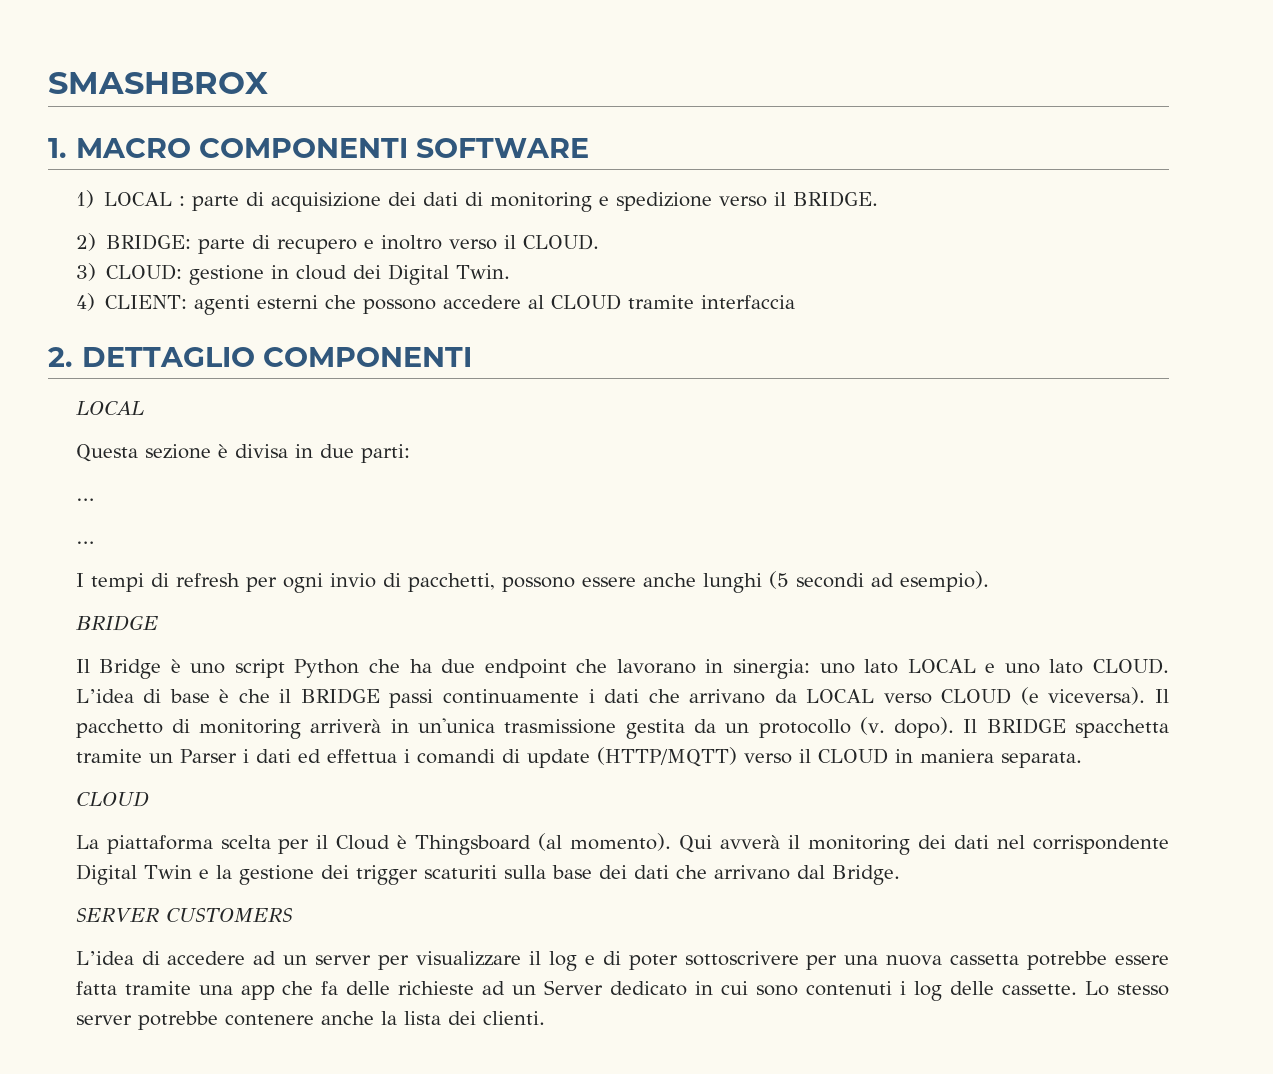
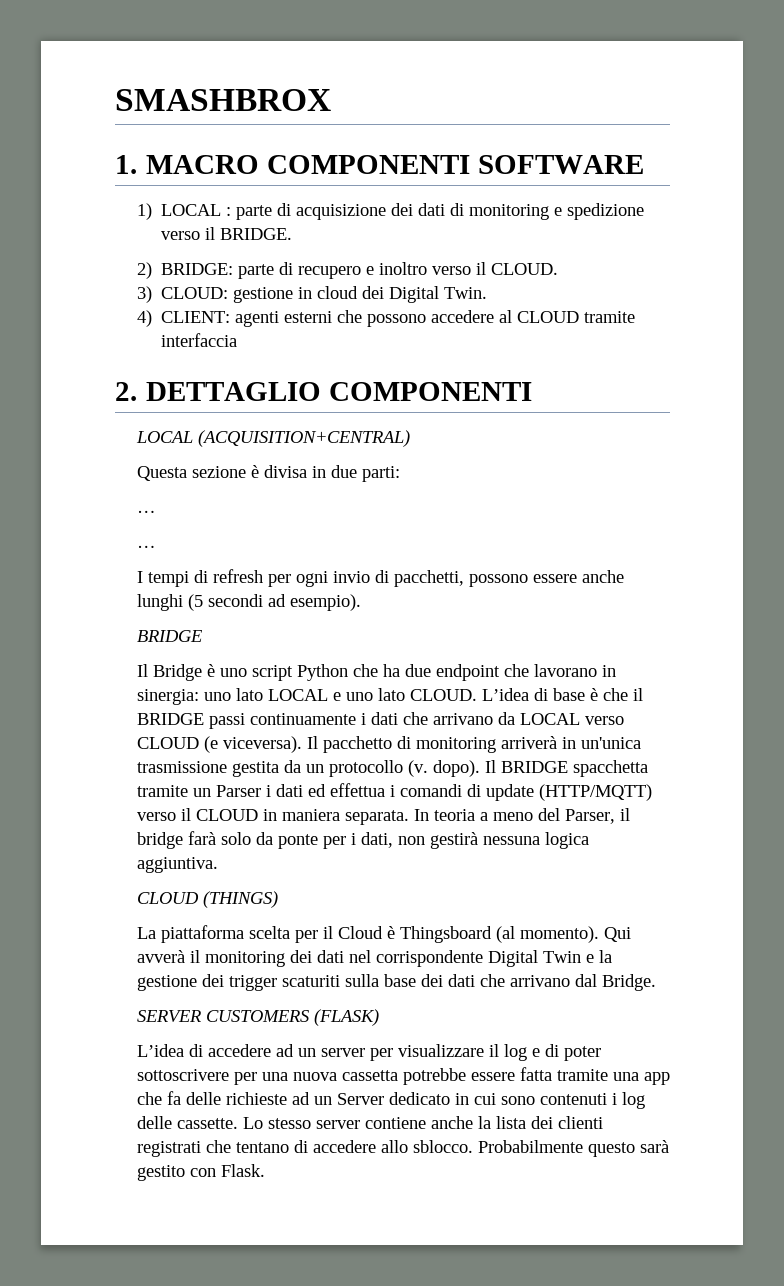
(144, 408) none -> [197,430,410,447] (ACQUISITION+CENTRAL)
[75,791,149,807] // CLOUD -> [413,808,630,824] [136,831,589,849] [136,857,218,873] [136,891,278,908] In teoria a meno del Parser, il bridge farà solo da ponte per i dati, non gestirà nessuna logica aggiuntiva. // CLOUD (THINGS)
(293, 915) none -> [313,1009,379,1026] (FLASK)
[137,1011,314,1030] potrebbe contenere -> [364,1117,426,1129] contiene
[482,1011,545,1025] clienti. -> [557,1116,603,1129] [136,1140,669,1157] [136,1164,265,1181] clienti registrati che tentano di accedere allo sblocco. Probabilmente questo sarà gestito con Flask.

